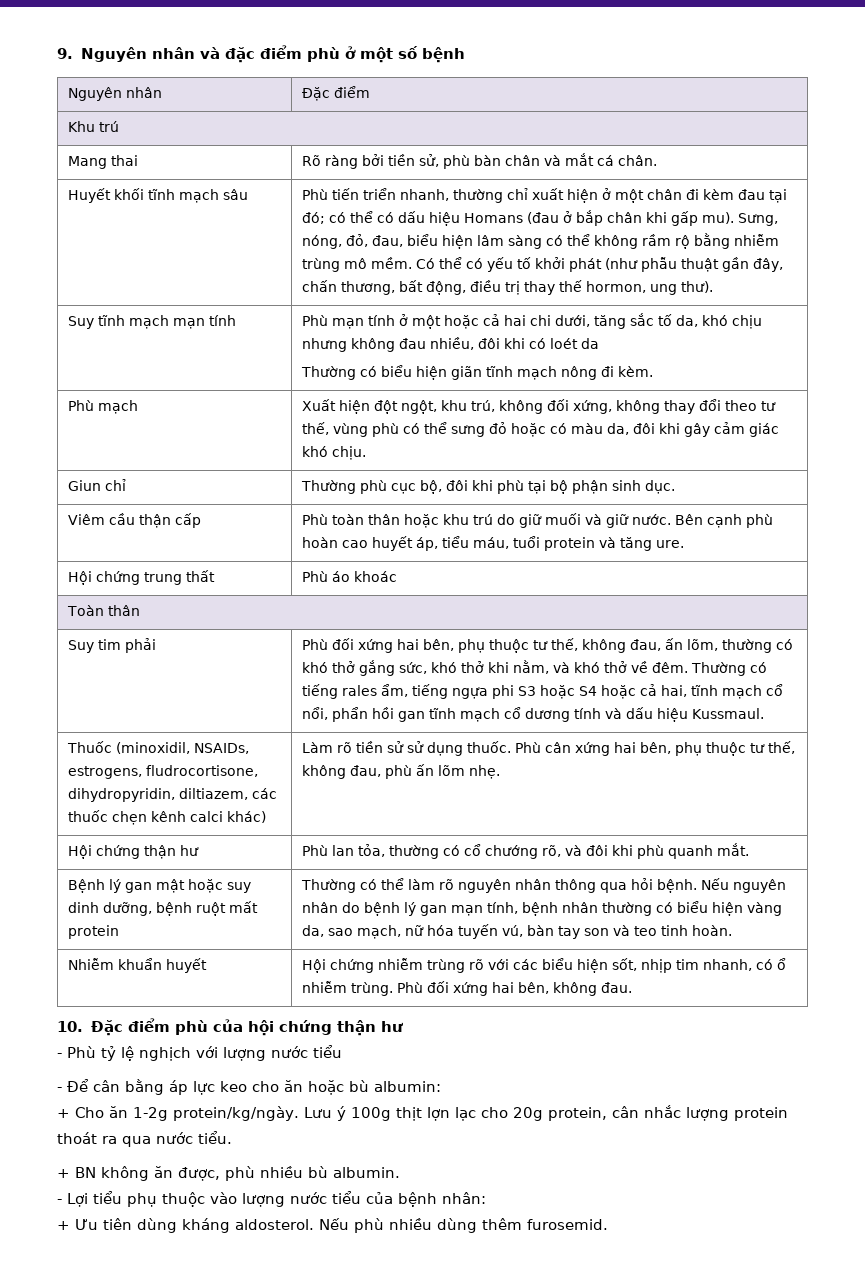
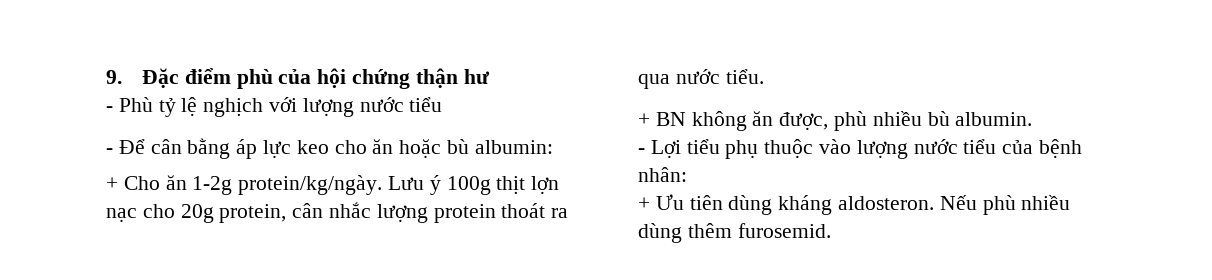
[80,45,465,63] [68,87,163,101] [302,86,371,101] [68,121,120,132] [68,155,139,169] [302,153,658,169] [68,188,249,203] [302,188,788,203] [302,210,779,226] [302,233,780,249] [302,257,784,272] [302,280,714,295] [68,315,237,329] [302,313,763,329] [302,337,600,352] [301,365,654,380] [68,400,139,414] [302,399,777,414] [302,422,780,437] [302,446,367,460] [68,479,127,491] [301,480,676,494] [68,513,202,528] [302,513,774,528] [302,536,685,551] [68,570,216,585] [302,571,398,582] [67,605,141,616] [68,638,157,653] [302,638,794,653] [302,660,768,676] [302,684,784,699] [302,707,765,722] [67,741,250,754] [68,765,259,779] [68,788,278,802] [68,810,267,825] [302,741,796,756] [302,764,501,779] [68,845,200,859] [302,843,750,859] [68,879,252,893] [68,901,259,916] [68,925,120,939] [301,878,787,893] [302,901,783,916] [302,924,733,939] [68,958,208,973] [302,958,787,973] [302,981,633,996] [57,1021,83,1032] Nguyên nhân và đặc điểm phù ở một số bệnh // Nguyên nhân | Đặc điểm // Khu trú // Mang thai | Rõ ràng bởi tiền sử, phù bàn chân và mắt cá chân. // Huyết khối tĩnh mạch sâu | Phù tiến triển nhanh, thường chỉ xuất hiện ở một chân đi kèm đau tại đó; có thể có dấu hiệu Homans (đau ở bắp chân khi gấp mu). Sưng, nóng, đỏ, đau, biểu hiện lâm sàng có thể không rầm rộ bằng nhiễm trùng mô mềm. Có thể có yếu tố khởi phát (như phẫu thuật gần đây, chấn thương, bất động, điều trị thay thế hormon, ung thư). // Suy tĩnh mạch mạn tính | Phù mạn tính ở một hoặc cả hai chi dưới, tăng sắc tố da, khó chịu nhưng không đau nhiều, đôi khi có loét da // Thường có biểu hiện giãn tĩnh mạch nông đi kèm. // Phù mạch | Xuất hiện đột ngột, khu trú, không đối xứng, không thay đổi theo tư thế, vùng phù có thể sưng đỏ hoặc có màu da, đôi khi gây cảm giác khó chịu. // Giun chỉ | Thường phù cục bộ, đôi khi phù tại bộ phận sinh dục. // Viêm cầu thận cấp | Phù toàn thân hoặc khu trú do giữ muối và giữ nước. Bên cạnh phù hoàn cao huyết áp, tiểu máu, tuổi protein và tăng ure. // Hội chứng trung thất | Phù áo khoác // Toàn thân // Suy tim phải | Phù đối xứng hai bên, phụ thuộc tư thế, không đau, ấn lõm, thường có khó thở gắng sức, khó thở khi nằm, và khó thở về đêm. Thường có tiếng rales ẩm, tiếng ngựa phi S3 hoặc S4 hoặc cả hai, tĩnh mạch cổ nổi, phẩn hồi gan tĩnh mạch cổ dương tính và dấu hiệu Kussmaul. // Thuốc (minoxidil, NSAIDs, estrogens, fludrocortisone, dihydropyridin, diltiazem, các thuốc chẹn kênh calci khác) | Làm rõ tiền sử sử dụng thuốc. Phù cân xứng hai bên, phụ thuộc tư thế, không đau, phù ấn lõm nhẹ. // Hội chứng thận hư | Phù lan tỏa, thường có cổ chướng rõ, và đôi khi phù quanh mắt. // Bệnh lý gan mật hoặc suy dinh dưỡng, bệnh ruột mất protein | Thường có thể làm rõ nguyên nhân thông qua hỏi bệnh. Nếu nguyên nhân do bệnh lý gan mạn tính, bệnh nhân thường có biểu hiện vàng da, sao mạch, nữ hóa tuyến vú, bàn tay son và teo tinh hoàn. // Nhiễm khuẩn huyết | Hội chứng nhiễm trùng rõ với các biểu hiện sốt, nhịp tim nhanh, có ổ nhiễm trùng. Phù đối xứng hai bên, không đau. // 10. -> (122, 77) none
[454,1107,476,1121] lạc -> [106,208,137,222] nạc
[235,1219,314,1230] aldosterol. -> [838,196,935,210] aldosteron.

